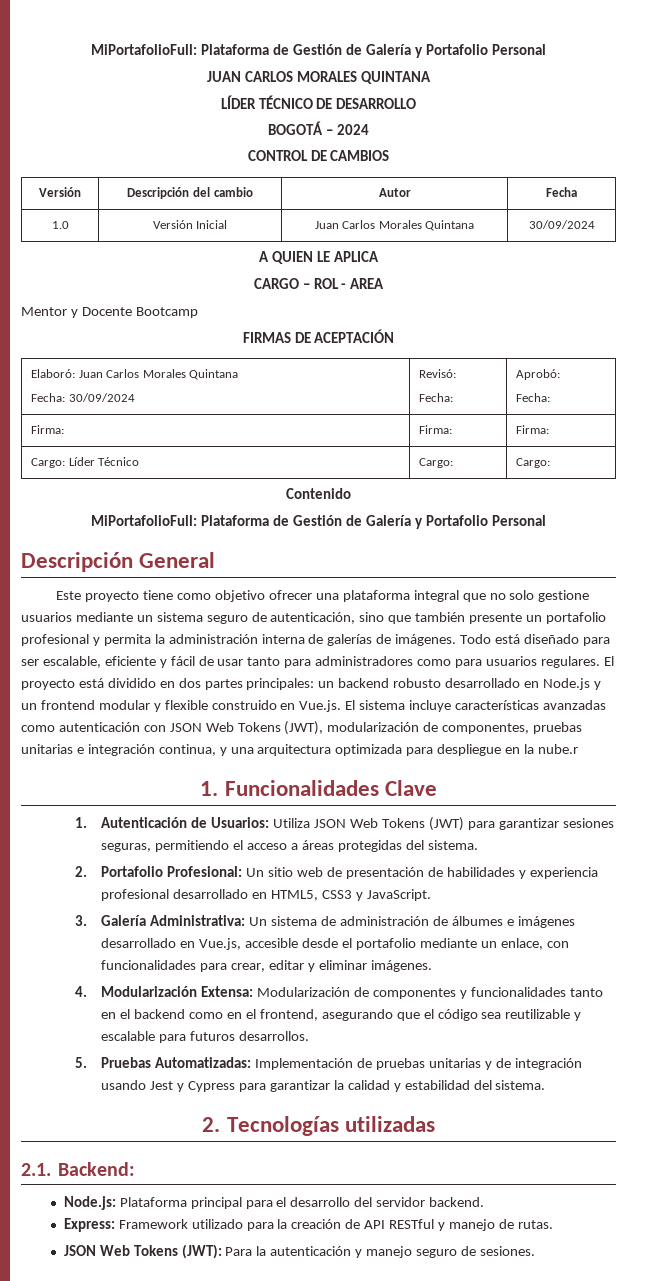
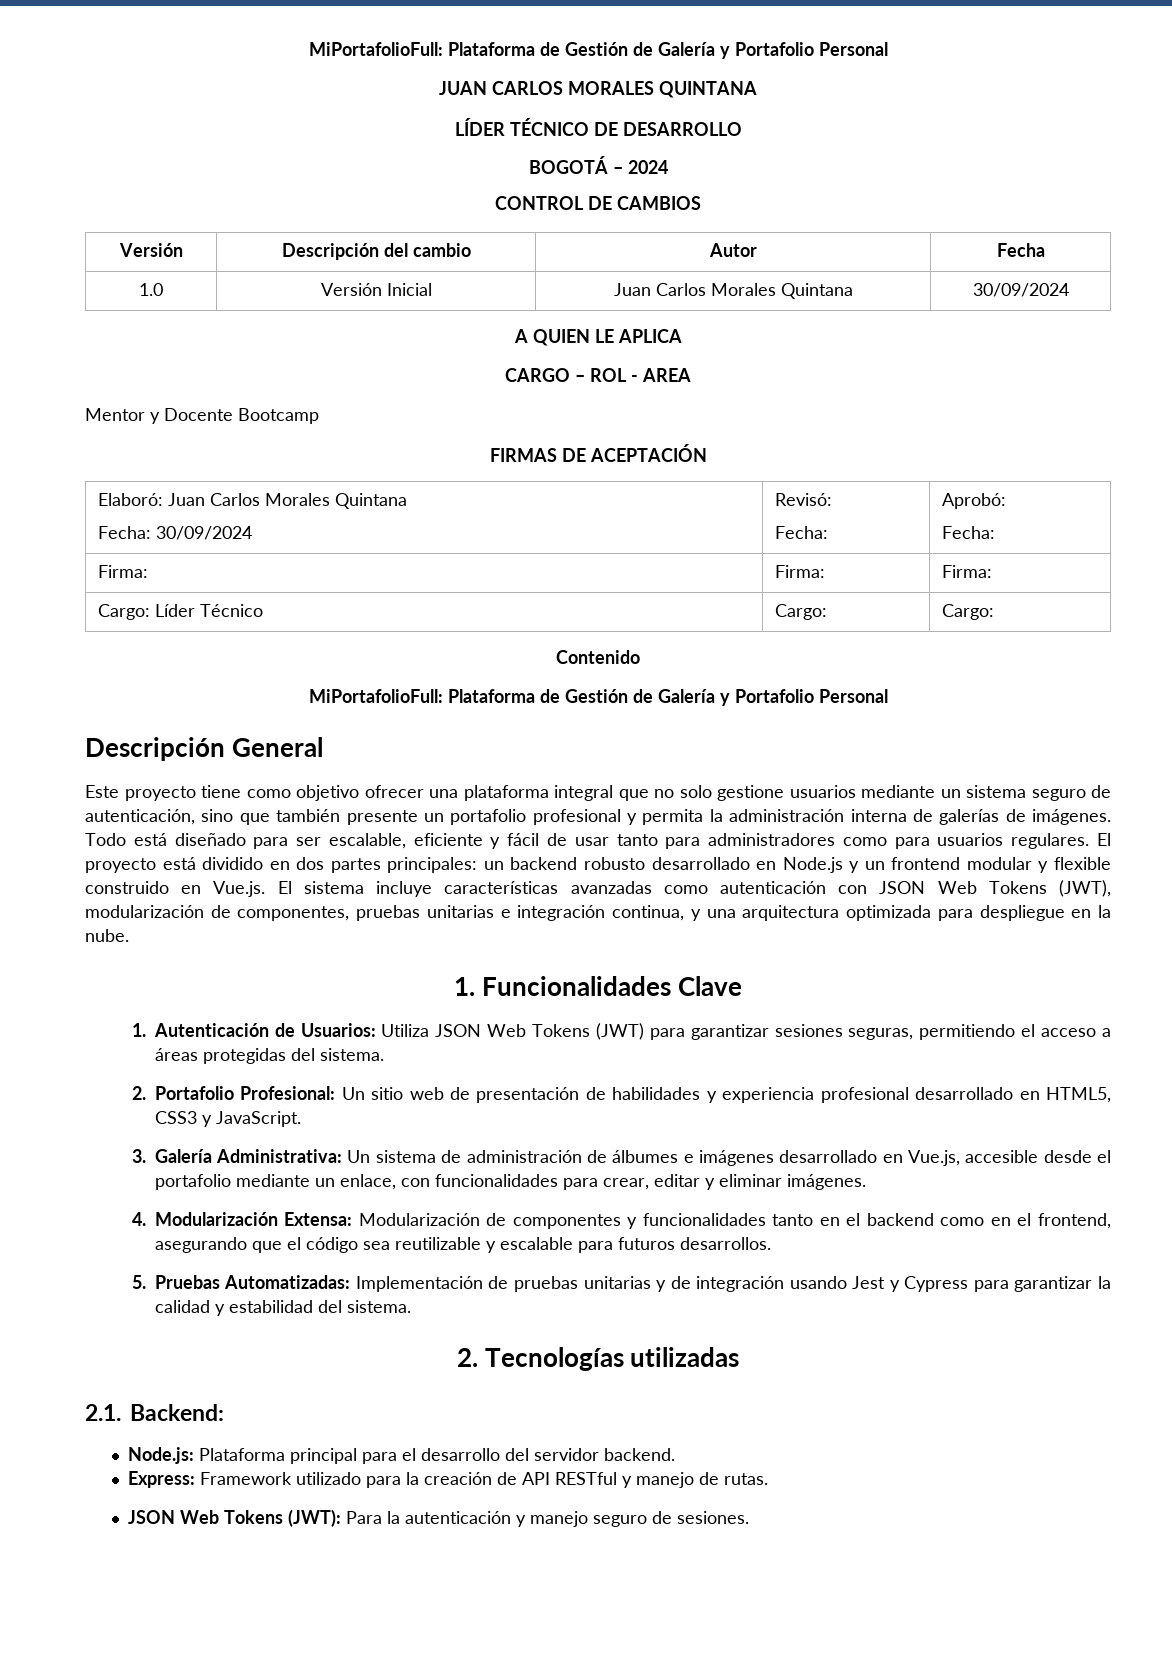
[537,744,578,754] nube.r -> [85,929,129,942] nube.

